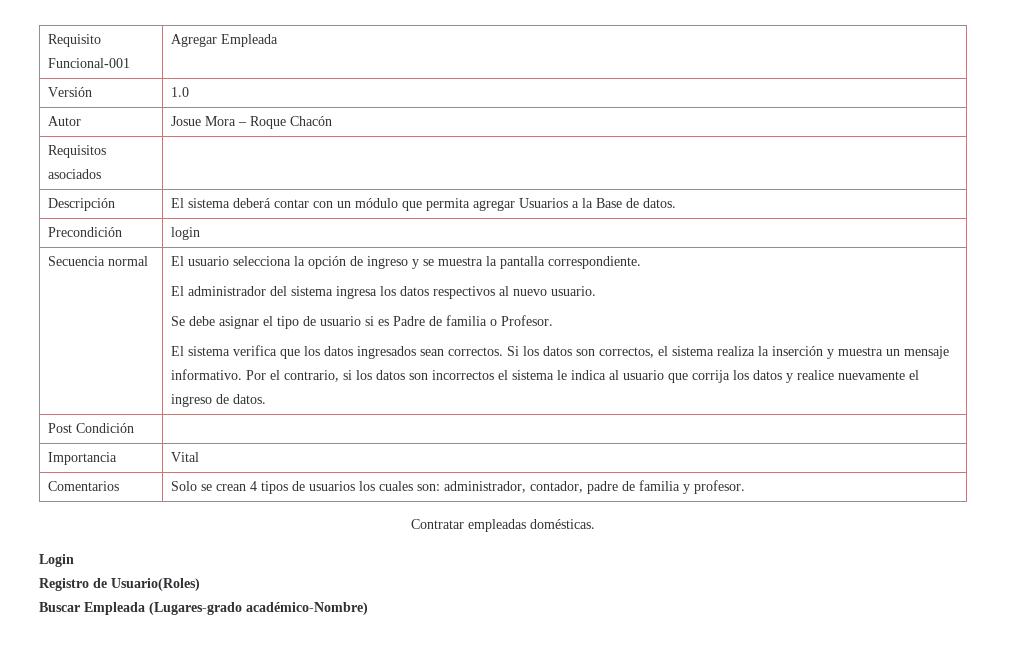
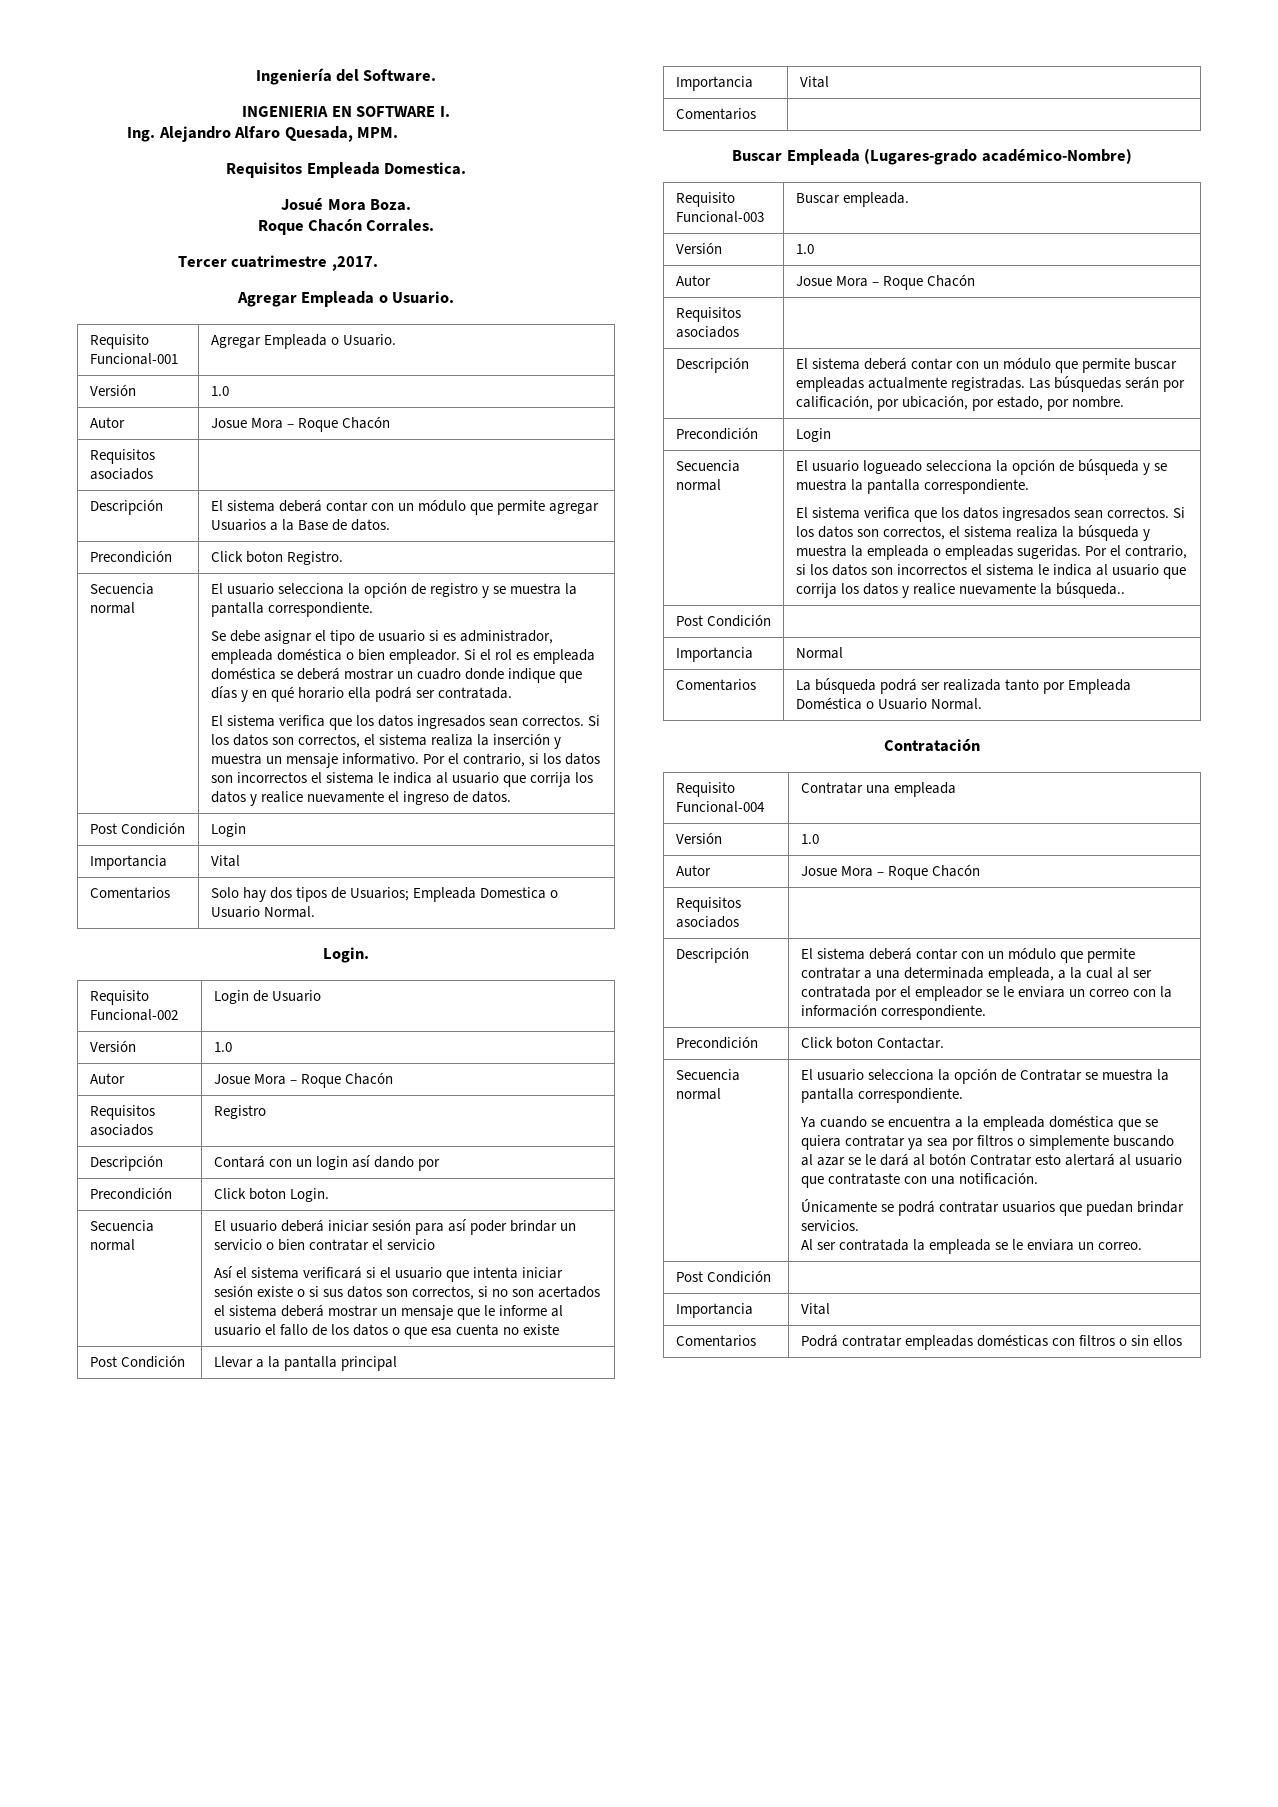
(47, 40) none -> [255,68,437,85] [242,106,450,117] [127,126,399,142] [226,162,466,178] [281,198,411,211] [257,219,435,235] [177,255,378,271] [236,291,455,307] Ingeniería del Software. // INGENIERIA EN SOFTWARE I. // Ing. Alejandro Alfaro Quesada, MPM. // Requisitos Empleada Domestica. // Josué Mora Boza. // Roque Chacón Corrales. // Tercer cuatrimestre ,2017. // Agregar Empleada o Usuario. //
(278, 40) none -> [330,334,396,346] o Usuario.
[425,198,470,211] permita -> [497,500,546,515] permite
[170,227,200,240] [47,256,148,266] [170,256,641,269] [170,286,596,299] login // Secuencia normal | El usuario selecciona la opción de ingreso y se muestra la pantalla correspondiente. // El administrador del sistema ingresa los datos respectivos al nuevo usuario. -> [210,551,343,565] [89,583,154,595] [89,602,135,614] [210,582,578,598] [210,602,373,617] Click boton Registro. // Secuencia normal | El usuario selecciona la opción de registro y se muestra la pantalla correspondiente.
[392,315,553,326] Padre de familia o Profesor. -> [460,630,554,644] [210,648,596,664] [210,667,583,683] [210,686,513,702] administrador, empleada doméstica o bien empleador. Si el rol es empleada doméstica se deberá mostrar un cuadro donde indique que días y en qué horario ella podrá ser contratada.
(134, 428) none -> [210,823,246,837] Login
[200,480,745,494] [411,519,595,532] [39,554,74,567] [39,578,200,591] [39,602,368,615] se crean 4 tipos de usuarios los cuales son: administrador, contador, padre de familia y profesor. // Contratar empleadas domésticas. // Login // Registro de Usuario(Roles) // Buscar Empleada (Lugares-grado académico-Nombre) -> [242,887,559,902] [210,906,315,918] [323,947,369,963] [89,990,149,1005] [89,1009,178,1021] [213,990,321,1004] [89,1040,136,1052] [213,1042,232,1052] [89,1073,125,1084] [213,1072,393,1088] [89,1105,155,1120] [89,1124,153,1136] [213,1105,266,1119] [89,1155,163,1171] [213,1155,440,1171] [89,1187,172,1200] [213,1188,329,1202] [89,1220,154,1232] [89,1239,135,1251] [213,1219,577,1235] [213,1239,435,1251] [213,1266,564,1282] [213,1285,601,1300] [213,1304,564,1320] [213,1324,560,1339] [89,1355,185,1368] [213,1356,397,1371] [675,76,753,91] [799,76,829,88] [675,108,756,120] [732,148,1132,165] [675,192,735,207] [675,211,764,223] [795,192,909,207] [675,242,722,254] [795,244,814,254] [675,275,711,286] [795,274,975,290] [675,307,741,322] [675,326,739,338] [675,357,749,373] [795,357,1178,373] [795,376,1185,392] [795,395,1124,411] [675,427,758,440] [795,428,831,442] [675,460,740,472] [675,479,721,491] [795,459,1168,475] [795,479,1029,494] [795,507,1186,522] [795,525,1151,541] [795,545,1188,560] [795,564,1187,579] [795,582,1125,598] [675,614,771,627] [675,647,753,662] [795,647,843,659] [675,679,756,691] [795,678,1131,694] [795,697,982,710] [884,739,980,752] [675,782,735,797] [675,801,765,813] [800,782,956,797] [675,832,722,844] [800,834,819,844] [675,865,711,876] [800,864,980,880] [675,897,741,912] [675,916,739,928] [675,947,749,963] [800,947,1136,963] [800,967,1153,982] [800,986,1173,1001] [800,1004,986,1020] [675,1036,758,1049] [800,1037,944,1049] [675,1069,740,1081] [675,1088,721,1100] [800,1068,1170,1084] [800,1088,963,1103] [799,1115,1159,1131] [800,1135,1175,1150] [800,1153,1183,1166] [800,1172,1038,1188] [800,1199,1184,1216] [800,1220,859,1231] [800,1239,1143,1254] [675,1270,771,1283] [675,1303,753,1318] [800,1303,830,1315] [675,1335,756,1347] [800,1334,1183,1350] hay dos tipos de Usuarios; Empleada Domestica o Usuario Normal. // Login. // Requisito Funcional-002 | Login de Usuario // Versión | 1.0 // Autor | Josue Mora – Roque Chacón // Requisitos asociados | Registro // Descripción | Contará con un login así dando por // Precondición | Click boton Login. // Secuencia normal | El usuario deberá iniciar sesión para así poder brindar un servicio o bien contratar el servicio // Así el sistema verificará si el usuario que intenta iniciar sesión existe o si sus datos son correctos, si no son acertados el sistema deberá mostrar un mensaje que le informe al usuario el fallo de los datos o que esa cuenta no existe // Post Condición | Llevar a la pantalla principal // Importancia | Vital // Comentarios | // Buscar Empleada (Lugares-grado académico-Nombre) // Requisito Funcional-003 | Buscar empleada. // Versión | 1.0 // Autor | Josue Mora – Roque Chacón // Requisitos asociados | // Descripción | El sistema deberá contar con un módulo que permite buscar empleadas actualmente registradas. Las búsquedas serán por calificación, por ubicación, por estado, por nombre. // Precondición | Login // Secuencia normal | El usuario logueado selecciona la opción de búsqueda y se muestra la pantalla correspondiente. // El sistema verifica que los datos ingresados sean correctos. Si los datos son correctos, el sistema realiza la búsqueda y muestra la empleada o empleadas sugeridas. Por el contrario, si los datos son incorrectos el sistema le indica al usuario que corrija los datos y realice nuevamente la búsqueda.. // Post Condición | // Importancia | Normal // Comentarios | La búsqueda podrá ser realizada tanto por Empleada Doméstica o Usuario Normal. // Contratación // Requisito Funcional-004 | Contratar una empleada // Versión | 1.0 // Autor | Josue Mora – Roque Chacón // Requisitos asociados | // Descripción | El sistema deberá contar con un módulo que permite contratar a una determinada empleada, a la cual al ser contratada por el empleador se le enviara un correo con la información correspondiente. // Precondición | Click boton Contactar. // Secuencia normal | El usuario selecciona la opción de Contratar se muestra la pantalla correspondiente. // Ya cuando se encuentra a la empleada doméstica que se quiera contratar ya sea por filtros o simplemente buscando al azar se le dará al botón Contratar esto alertará al usuario que contrataste con una notificación. // Únicamente se podrá contratar usuarios que puedan brindar servicios. // Al ser contratada la empleada se le enviara un correo. // Post Condición | // Importancia | Vital // Comentarios | Podrá contratar empleadas domésticas con filtros o sin ellos

